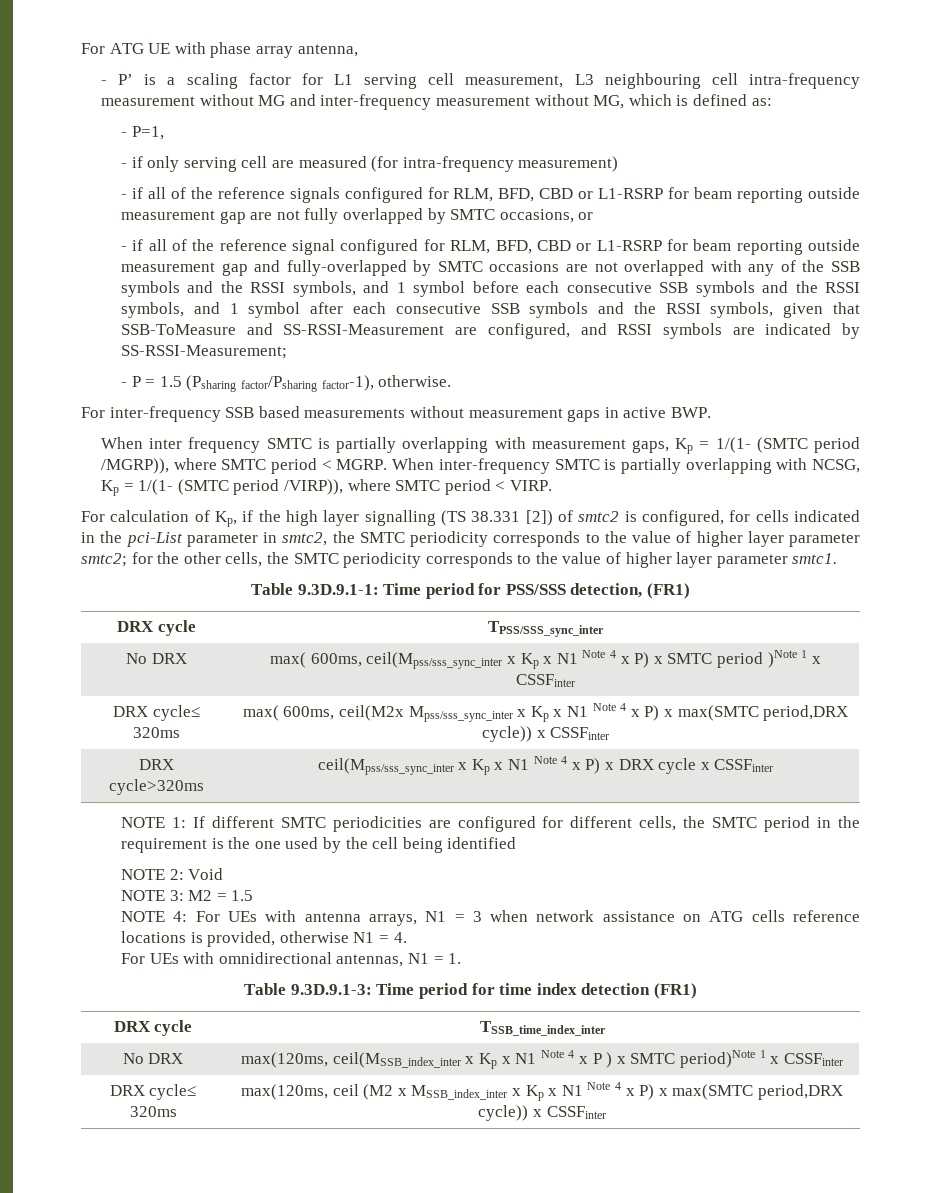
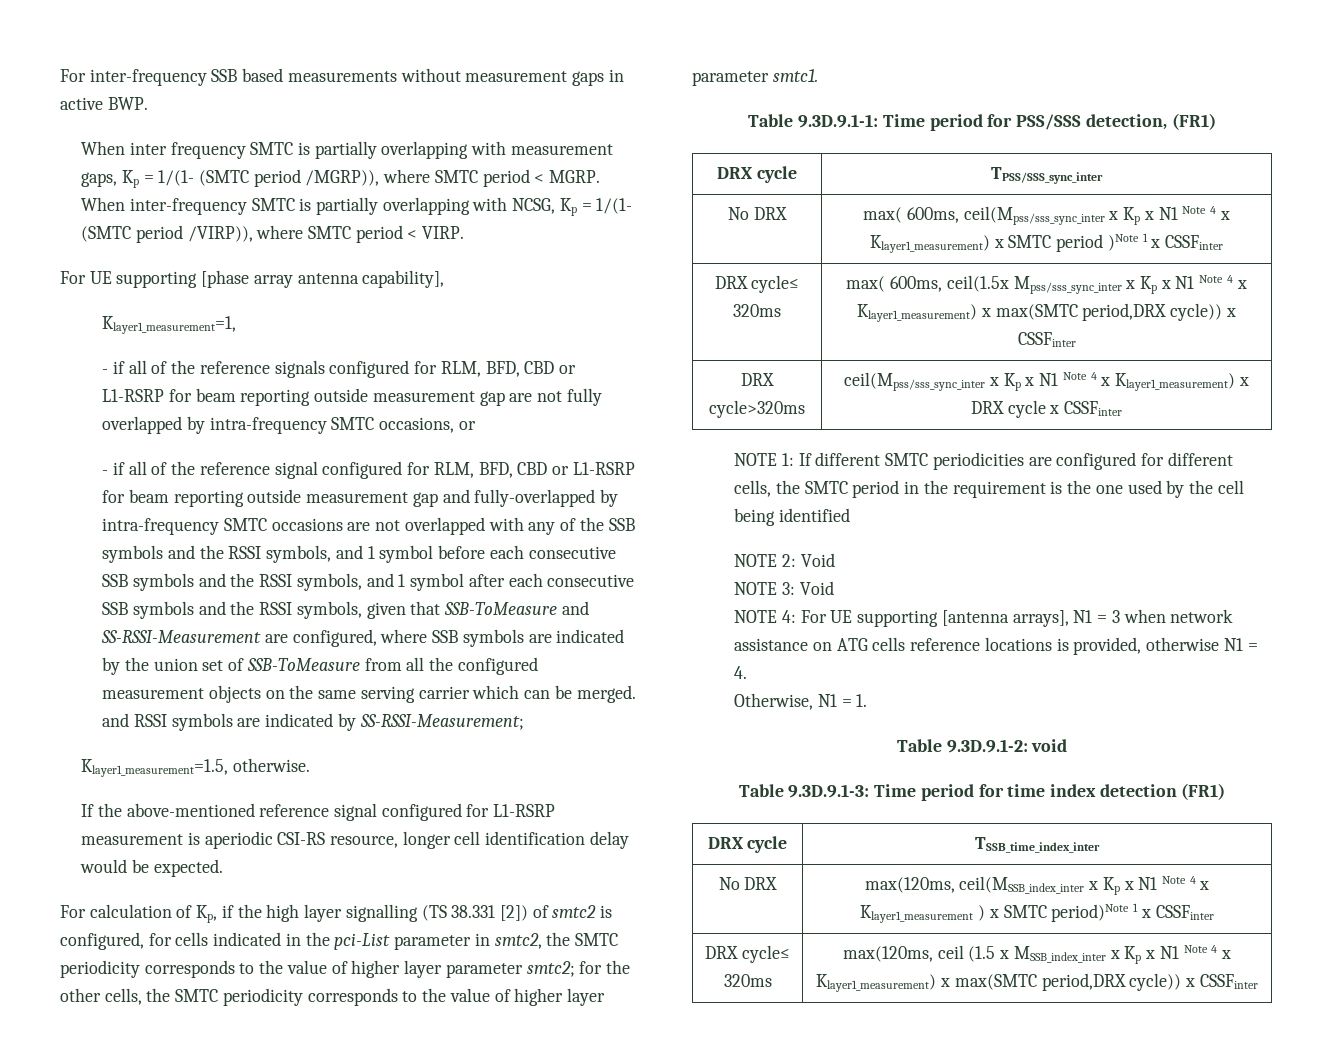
[81,42,358,58] [101,73,861,89] [101,94,772,110] [121,126,164,140] [121,156,619,172] [121,187,860,203] [121,208,594,224] [121,239,861,255] [121,260,861,276] [121,281,860,297] [121,302,860,318] [121,323,861,339] [121,345,288,359] [121,375,452,392] [81,407,105,418] For ATG UE with phase array antenna, // - P’ is a scaling factor for L1 serving cell measurement, L3 neighbouring cell intra-frequency measurement without MG and inter-frequency measurement without MG, which is defined as: // - P=1, // - if only serving cell are measured (for intra-frequency measurement) // - if all of the reference signals configured for RLM, BFD, CBD or L1-RSRP for beam reporting outside measurement gap are not fully overlapped by SMTC occasions, or // - if all of the reference signal configured for RLM, BFD, CBD or L1-RSRP for beam reporting outside measurement gap and fully-overlapped by SMTC occasions are not overlapped with any of the SSB symbols and the RSSI symbols, and 1 symbol before each consecutive SSB symbols and the RSSI symbols, and 1 symbol after each consecutive SSB symbols and the RSSI symbols, given that SSB-ToMeasure and SS-RSSI-Measurement are configured, and RSSI symbols are indicated by SS-RSSI-Measurement; // - P = 1.5 (Psharing factor/Psharing factor-1), otherwise. // For -> [60,69,86,82] For
(552, 485) none -> [60,270,445,288] [102,316,237,334] [102,360,576,378] [102,388,602,406] [102,416,476,434] [102,461,635,479] [102,489,619,507] [102,517,635,535] [102,545,616,563] [102,573,635,591] [102,601,589,619] [101,629,625,647] [102,657,538,675] [102,685,636,703] [102,713,524,731] [81,758,310,777] [81,803,556,821] [81,831,629,849] [80,859,223,877] // For UE supporting [phase array antenna capability], // Klayer1_measurement=1, // - if all of the reference signals configured for RLM, BFD, CBD or L1-RSRP for beam reporting outside measurement gap are not fully overlapped by intra-frequency SMTC occasions, or // - if all of the reference signal configured for RLM, BFD, CBD or L1-RSRP for beam reporting outside measurement gap and fully-overlapped by intra-frequency SMTC occasions are not overlapped with any of the SSB symbols and the RSSI symbols, and 1 symbol before each consecutive SSB symbols and the RSSI symbols, and 1 symbol after each consecutive SSB symbols and the RSSI symbols, given that SSB-ToMeasure and SS-RSSI-Measurement are configured, where SSB symbols are indicated by the union set of SSB-ToMeasure from all the configured measurement objects on the same serving carrier which can be merged. and RSSI symbols are indicated by SS-RSSI-Measurement; // Klayer1_measurement=1.5, otherwise. // If the above-mentioned reference signal configured for L1-RSRP measurement is aperiodic CSI-RS resource, longer cell identification delay would be expected.
[634,652,650,668] P) -> [869,235,990,253] Klayer1_measurement)
[339,705,405,721] ceil(M2x -> [946,275,1009,292] ceil(1.5x
[644,705,660,721] P) -> [857,304,978,322] Klayer1_measurement)
[585,758,601,774] P) -> [1115,373,1236,391] Klayer1_measurement)
[188,890,254,901] M2 = 1.5 -> [799,581,834,595] Void
[227,910,417,926] UEs with antenna arrays, -> [830,610,1069,627] UE supporting [antenna arrays],
[121,952,404,967] For UEs with omnidirectional antennas, -> [734,693,814,710] Otherwise,
(462, 958) none -> [896,739,1068,753] // Table 9.3D.9.1-2: void
[592,1053,602,1064] P -> [860,905,974,923] Klayer1_measurement
[363,1084,394,1100] (M2 -> [968,946,996,962] (1.5
[639,1084,655,1100] P) -> [816,974,937,992] Klayer1_measurement)

